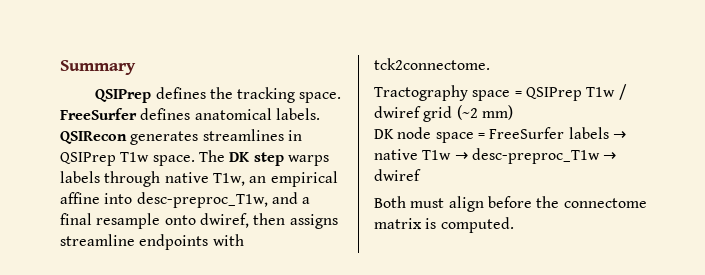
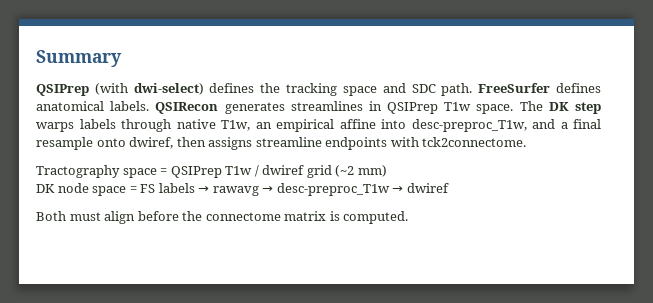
(152, 96) none -> [94,83,204,95] (with dwi-select)
[299,92,342,103] space. -> [342,83,473,96] space and SDC path.
[489,127,565,139] FreeSurfer -> [140,184,156,193] FS
[374,149,452,160] native T1w -> [212,186,259,196] rawavg

